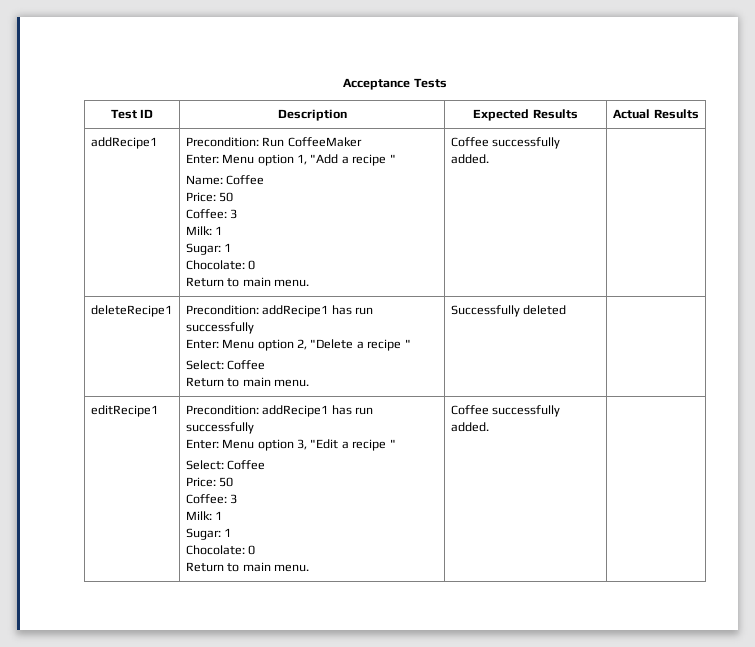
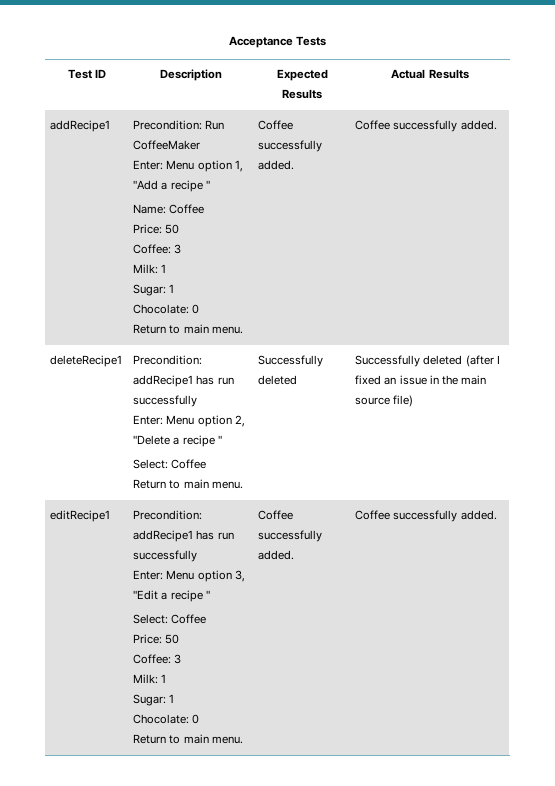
(489, 159) none -> [355,120,497,132] Coffee successfully added.
(567, 310) none -> [355,355,500,367] [355,375,486,385] [355,395,414,407] Successfully deleted (after I fixed an issue in the main source file)
(489, 427) none -> [355,510,497,522] Coffee successfully added.

